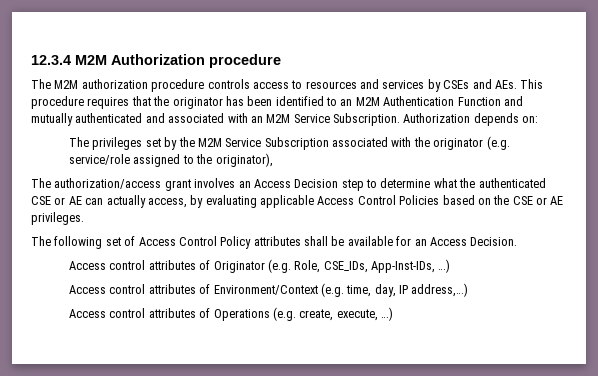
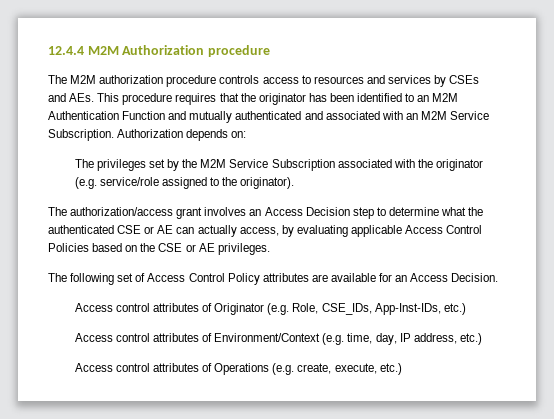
[31,55,71,65] 12.3.4 -> [48,46,84,55] 12.4.4
[215,153,273,167] originator), -> [240,177,295,189] originator).
[304,236,345,246] shall be -> [311,274,328,282] are
[438,259,451,273] …) -> [443,303,466,315] etc.)
[411,283,469,297] address,…) -> [413,333,482,345] address, etc.)
[381,307,394,321] …) -> [379,363,402,375] etc.)

